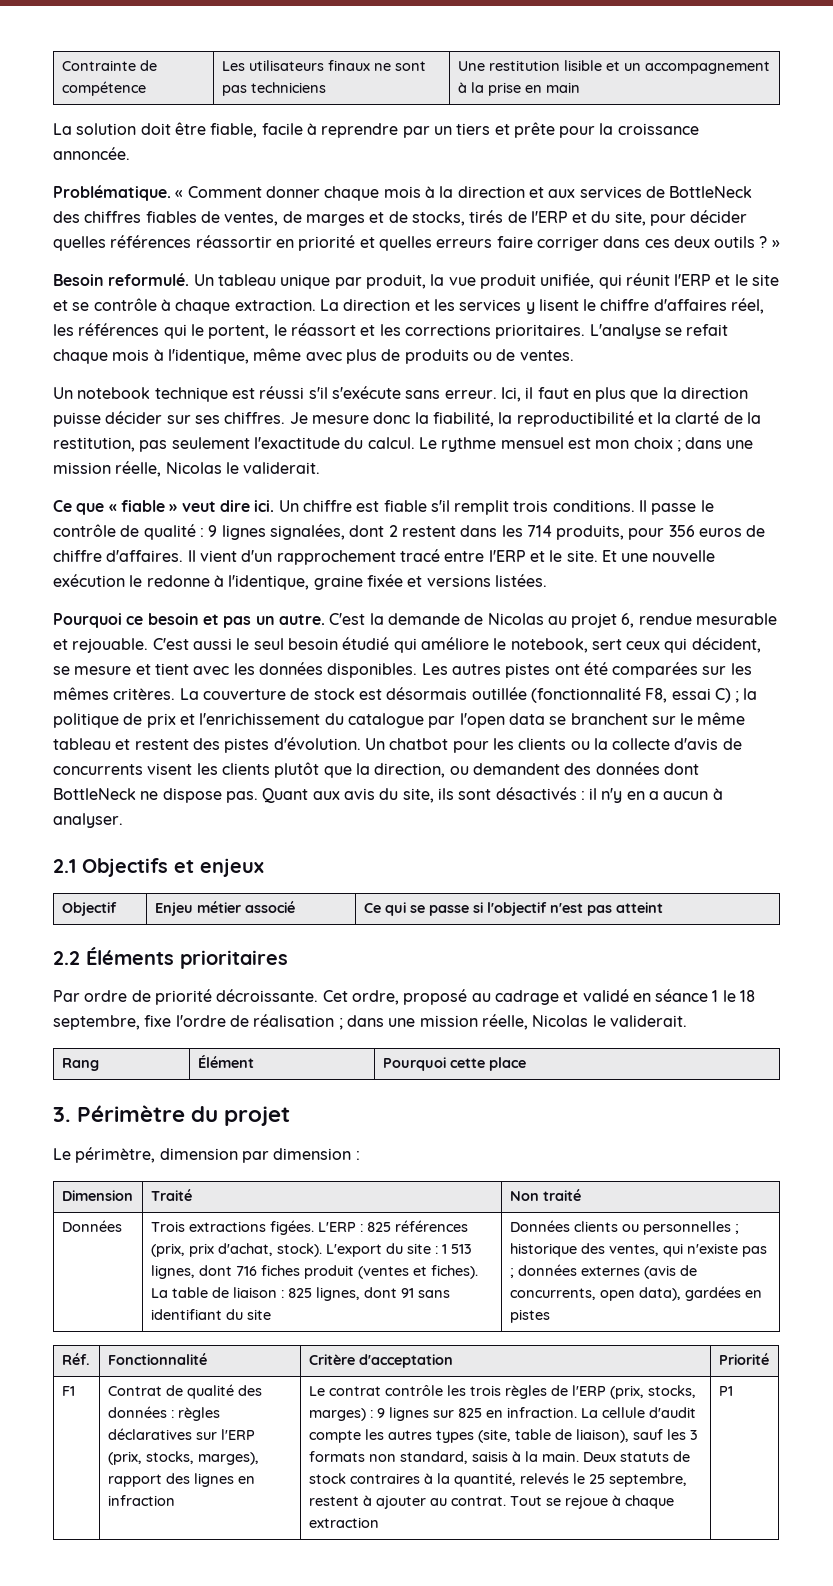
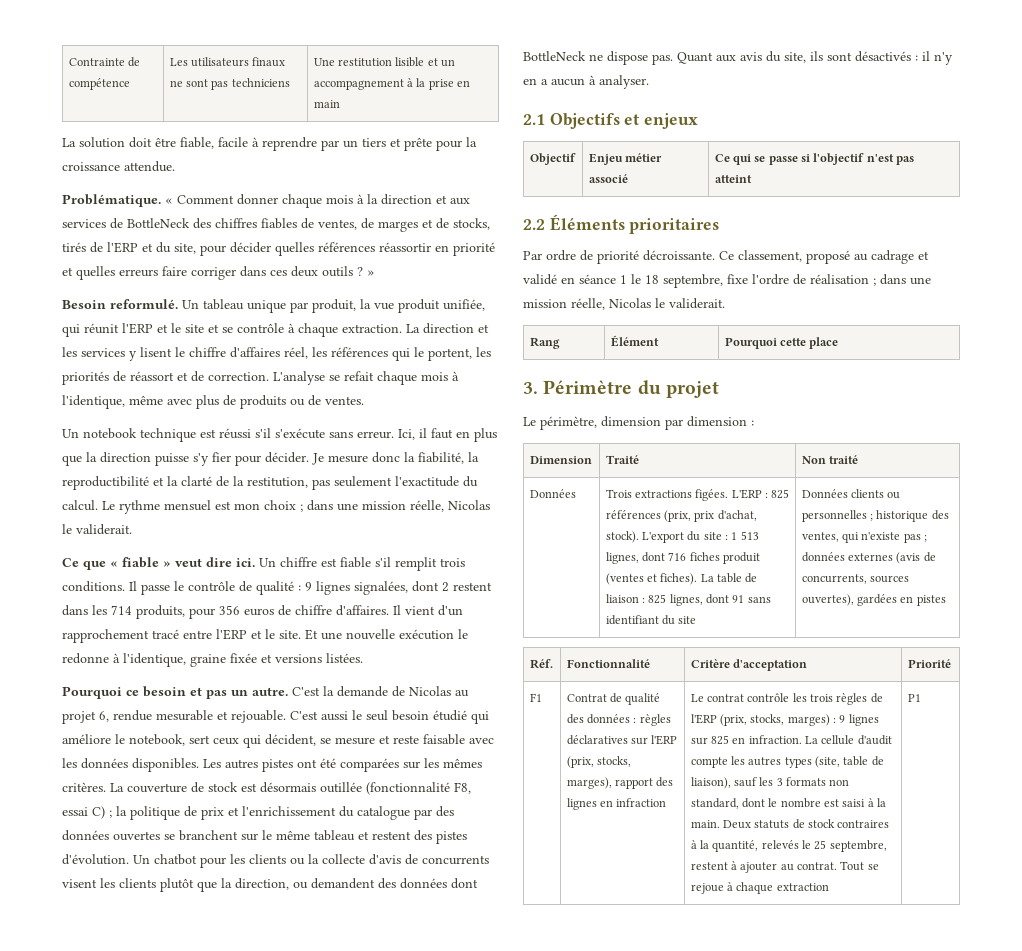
[53,147,130,160] annoncée. -> [124,161,175,172] attendue.
[273,323,586,339] le réassort et les corrections prioritaires. -> [476,347,491,357] [62,371,269,385] les priorités de réassort et de correction.
[105,411,286,424] décider sur ses chiffres. -> [193,452,309,466] s'y fier pour décider.
[154,663,189,675] tient -> [393,734,465,745] reste faisable
[459,713,545,728] l'open data -> [436,806,454,817] [62,830,160,841] des données ouvertes
[322,990,399,1005] Cet ordre, -> [719,250,802,262] Ce classement,
[599,1287,681,1301] open data), -> [869,575,909,583] [801,594,854,606] sources ouvertes),
[471,1451,508,1462] saisis -> [741,798,866,808] dont le nombre est saisi

